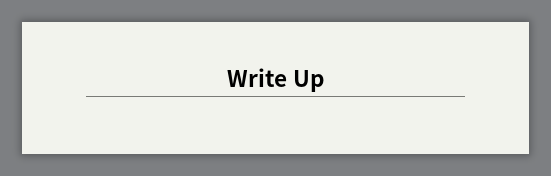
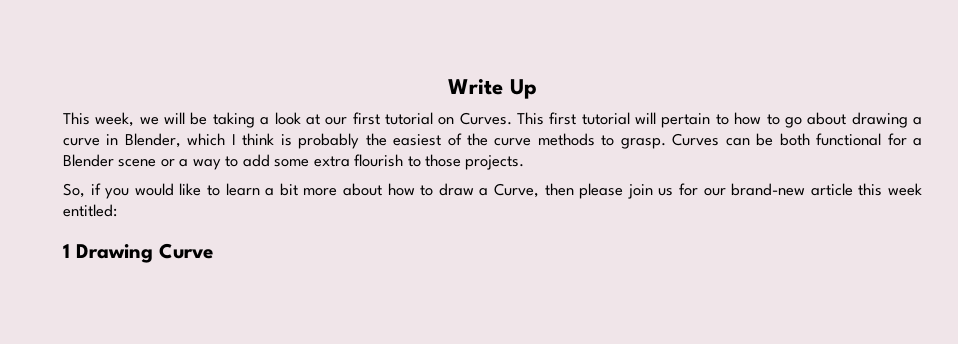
(325, 81) none -> [63,112,923,128] [63,133,923,149] [63,154,525,170] [63,183,923,199] [63,204,117,217] [63,243,213,263] // This week, we will be taking a look at our first tutorial on Curves. This first tutorial will pertain to how to go about drawing a curve in Blender, which I think is probably the easiest of the curve methods to grasp. Curves can be both functional for a Blender scene or a way to add some extra flourish to those projects. // So, if you would like to learn a bit more about how to draw a Curve, then please join us for our brand-new article this week entitled: // 1 Drawing Curve

